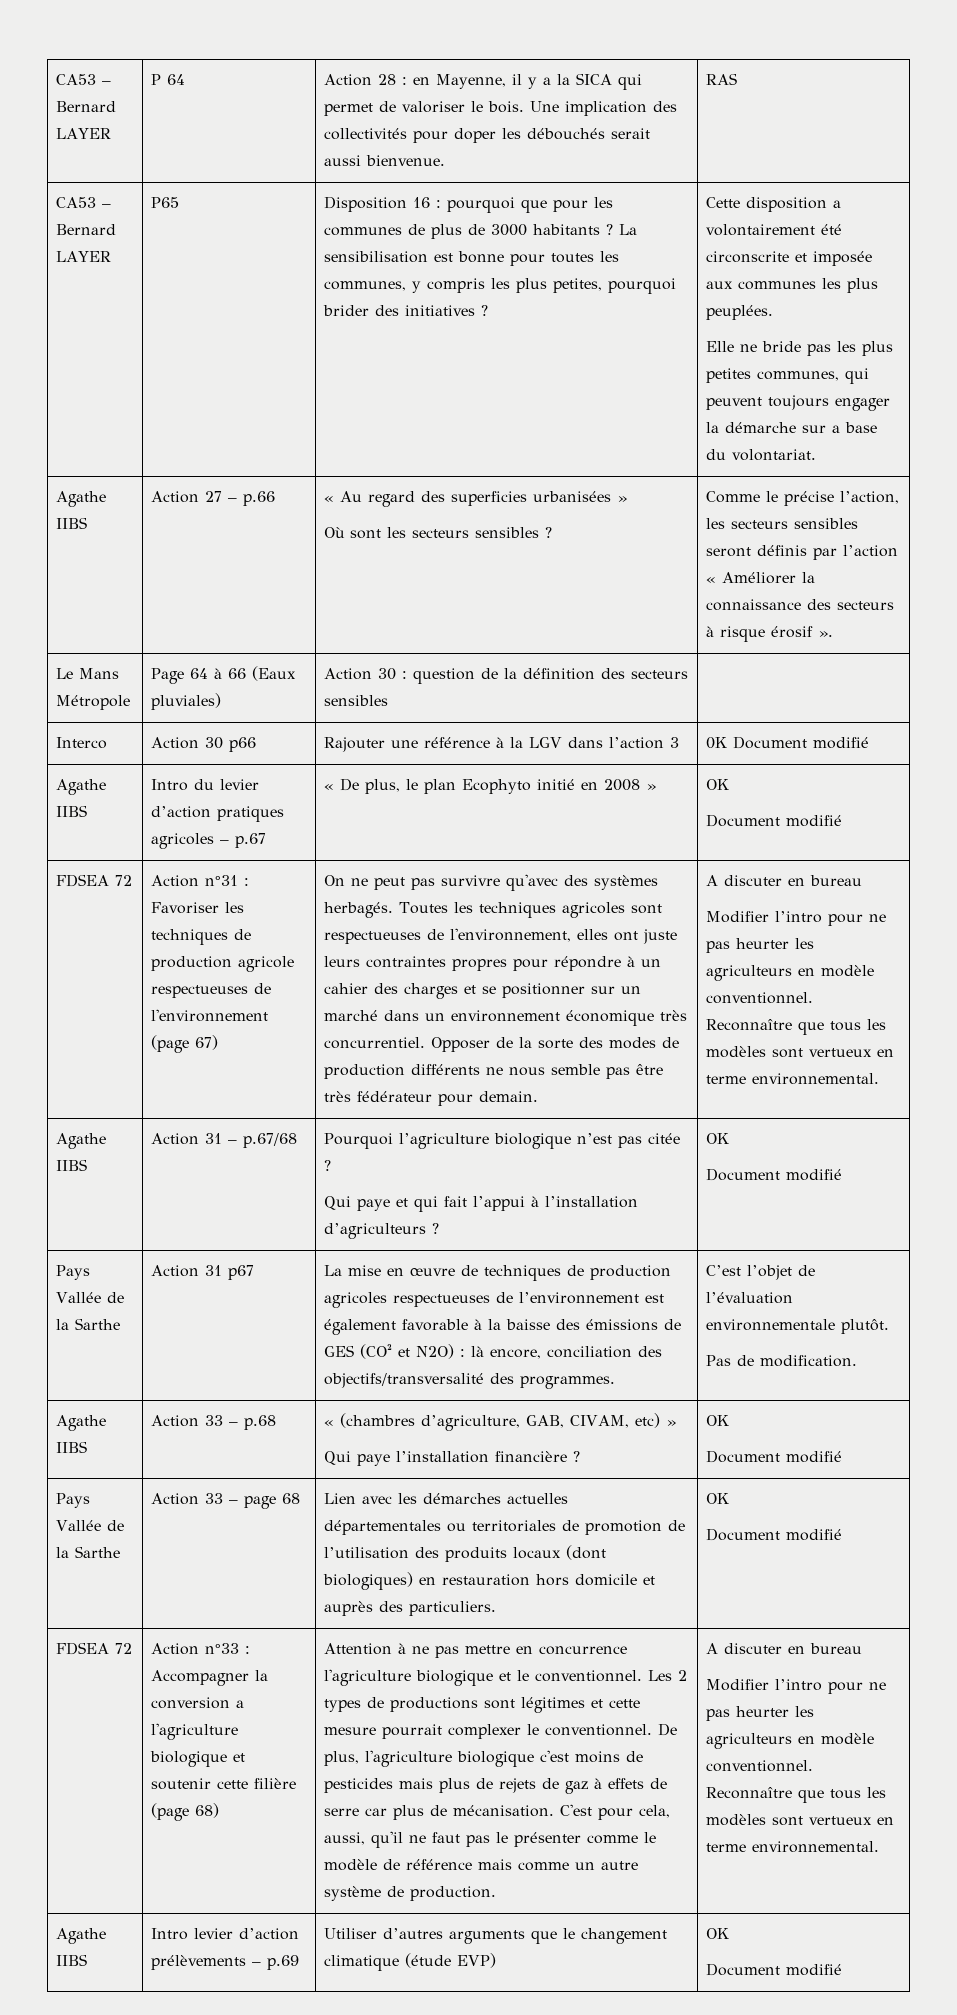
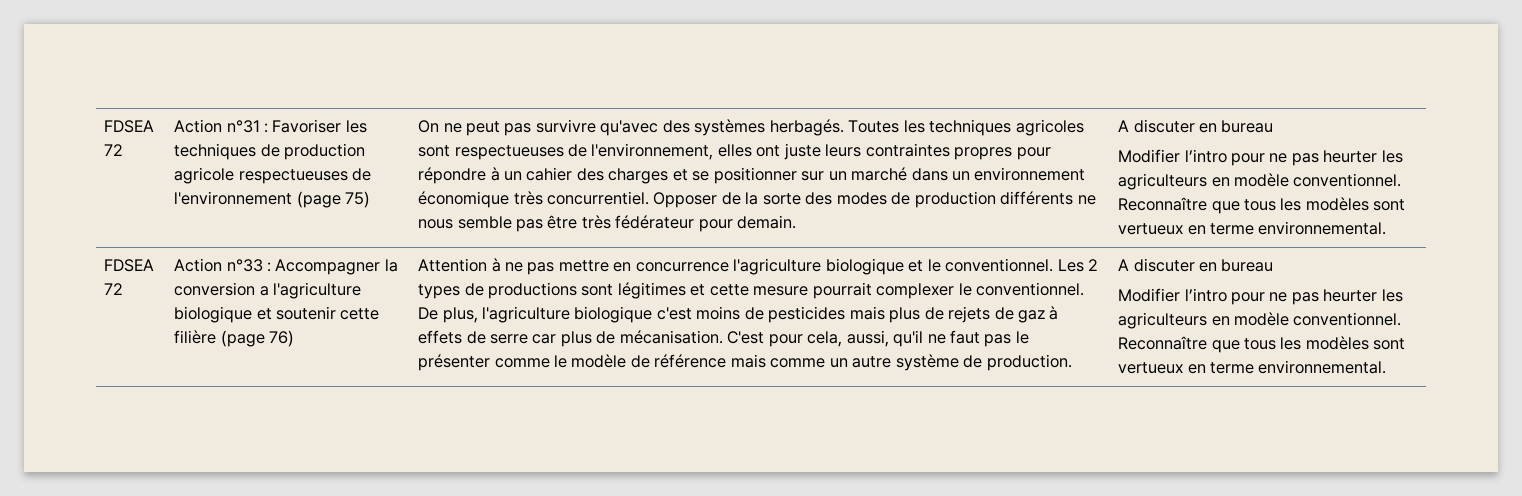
[55,74,111,85] [55,101,116,112] [55,128,111,139] [150,74,185,85] [323,73,642,90] [323,101,677,116] [323,128,650,143] [323,155,445,166] [705,73,737,85] [55,197,111,208] [55,224,116,235] [55,251,111,262] [150,197,179,208] [323,196,613,213] [323,224,637,239] [323,251,619,266] [323,278,676,294] [322,305,488,316] [705,197,841,212] [705,224,842,236] [705,251,872,266] [705,278,878,293] [705,305,773,320] [705,341,893,356] [705,368,869,384] [705,395,890,411] [705,422,877,433] [705,449,816,461] [55,491,106,507] [55,517,87,529] [150,491,275,506] [323,491,628,507] [323,527,552,539] [705,491,899,506] [705,518,858,529] [705,545,898,560] [705,572,815,584] [705,599,894,611] [705,626,833,642] [55,668,119,679] [55,695,130,710] [150,666,296,684] [150,693,221,710] [323,668,688,684] [323,695,388,706] [55,737,107,749] [150,737,256,752] [323,737,679,752] [705,736,869,749] [55,779,106,795] [55,805,87,817] [150,779,259,791] [150,806,284,822] [150,833,266,849] [323,778,657,794] [705,779,729,790] [705,814,842,827] CA53 – Bernard LAYER | P 64 | Action 28 : en Mayenne, il y a la SICA qui permet de valoriser le bois. Une implication des collectivités pour doper les débouchés serait aussi bienvenue. | RAS // CA53 – Bernard LAYER | P65 | Disposition 16 : pourquoi que pour les communes de plus de 3000 habitants ? La sensibilisation est bonne pour toutes les communes, y compris les plus petites, pourquoi brider des initiatives ? | Cette disposition a volontairement été circonscrite et imposée aux communes les plus peuplées. // Elle ne bride pas les plus petites communes, qui peuvent toujours engager la démarche sur a base du volontariat. // Agathe IIBS | Action 27 – p.66 | « Au regard des superficies urbanisées » // Où sont les secteurs sensibles ? | Comme le précise l’action, les secteurs sensibles seront définis par l’action « Améliorer la connaissance des secteurs à risque érosif ». // Le Mans Métropole | Page 64 à 66 (Eaux pluviales) | Action 30 : question de la définition des secteurs sensibles | // Interco | Action 30 p66 | Rajouter une référence à la LGV dans l’action 3 | 0K Document modifié // Agathe IIBS | Intro du levier d’action pratiques agricoles – p.67 | « De plus, le plan Ecophyto initié en 2008 » | OK // Document modifié // -> (104, 126) none
[194,1035,218,1050] 67) -> [345,191,371,208] 75)
[55,1133,106,1149] [55,1159,87,1171] [150,1133,297,1148] [323,1133,680,1149] [323,1160,331,1171] [323,1196,638,1212] [323,1223,439,1239] [705,1133,729,1144] [705,1168,842,1181] [55,1265,90,1280] [55,1292,124,1303] [55,1318,120,1330] [150,1265,254,1280] [323,1265,671,1281] [323,1292,664,1308] [323,1319,681,1335] [323,1343,662,1359] [323,1373,615,1389] [705,1265,815,1280] [705,1292,793,1304] [705,1319,889,1334] [705,1355,857,1367] [55,1415,106,1431] [55,1441,87,1453] [150,1415,276,1430] [323,1413,677,1431] [323,1451,580,1466] [705,1415,729,1426] [705,1450,842,1463] [55,1493,90,1508] [55,1520,124,1531] [55,1546,120,1558] [150,1493,300,1509] [323,1493,568,1504] [323,1520,685,1535] [323,1545,606,1562] [322,1572,655,1590] [323,1601,496,1616] [705,1493,729,1504] [705,1528,842,1541] // Agathe IIBS | Action 31 – p.67/68 | Pourquoi l’agriculture biologique n’est pas citée ? // Qui paye et qui fait l’appui à l’installation d’agriculteurs ? | OK // Document modifié // Pays Vallée de la Sarthe | Action 31 p67 | La mise en œuvre de techniques de production agricoles respectueuses de l’environnement est également favorable à la baisse des émissions de GES (CO² et N2O) : là encore, conciliation des objectifs/transversalité des programmes. | C’est l’objet de l’évaluation environnementale plutôt. // Pas de modification. // Agathe IIBS | Action 33 – p.68 | « (chambres d’agriculture, GAB, CIVAM, etc) » // Qui paye l’installation financière ? | OK // Document modifié // Pays Vallée de la Sarthe | Action 33 – page 68 | Lien avec les démarches actuelles départementales ou territoriales de promotion de l’utilisation des produits locaux (dont biologiques) en restauration hors domicile et auprès des particuliers. | OK // Document modifié -> (1387, 228) none
[194,1803,219,1818] 68) -> [269,330,295,347] 76)
[55,1928,106,1944] [55,1954,87,1966] [150,1928,299,1940] [150,1955,299,1970] [323,1928,667,1944] [323,1953,496,1971] [705,1928,729,1939] [705,1963,842,1976] // Agathe IIBS | Intro levier d’action prélèvements – p.69 | Utiliser d’autres arguments que le changement climatique (étude EVP) | OK // Document modifié -> (1387, 367) none

